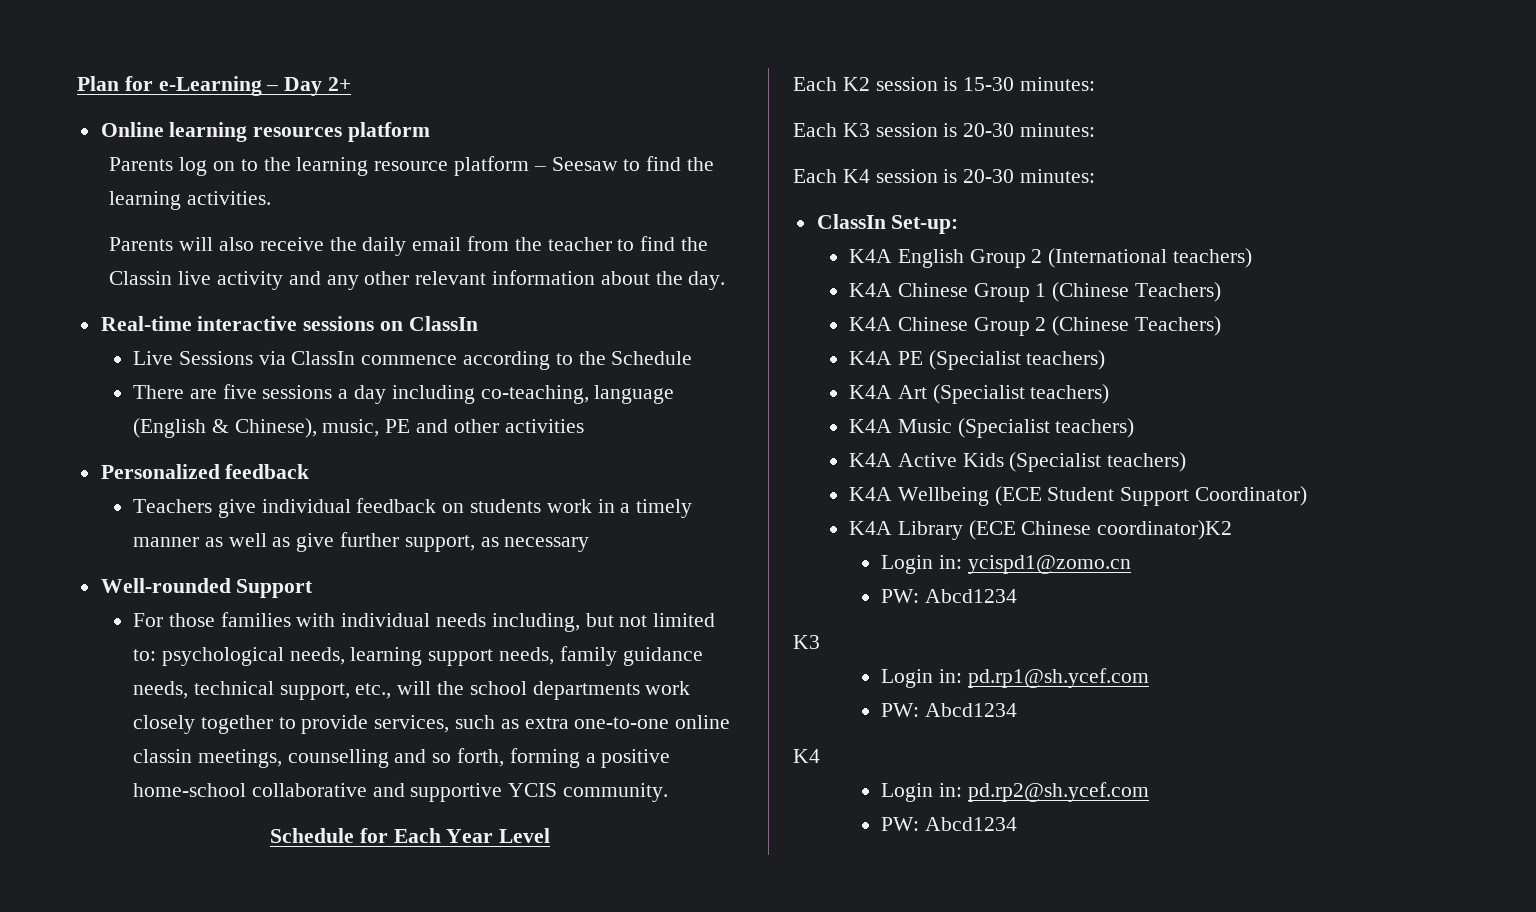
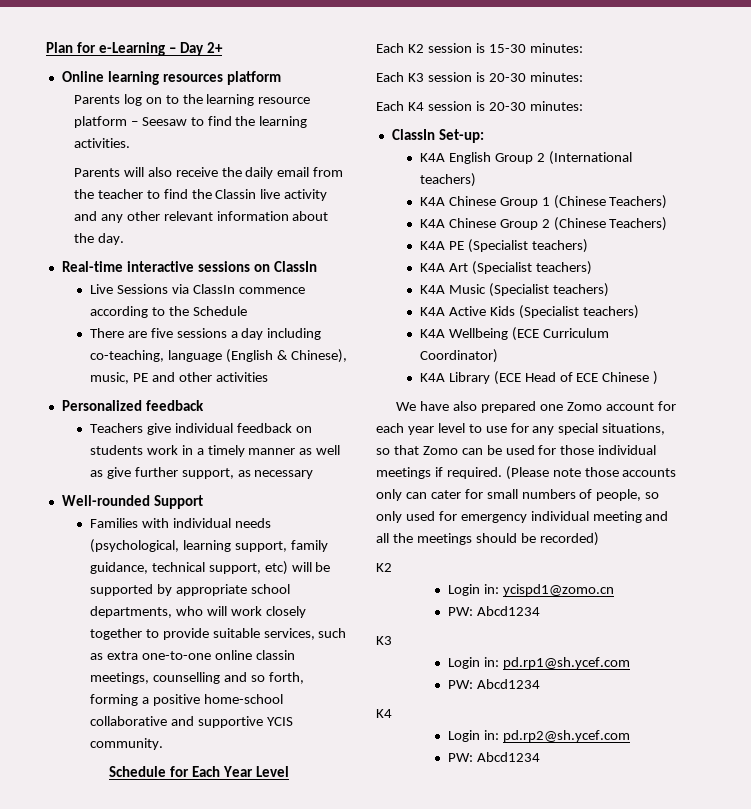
[132,612,716,632] [132,646,703,666] [132,681,640,700] For those families with individual needs including, but not limited to: psychological needs, learning support needs, family guidance needs, technical support, etc., will the school departments -> [89,518,271,528] [89,539,328,553] [89,561,331,575] [89,584,290,596] [89,606,227,618] Families with individual needs (psychological, learning support, family guidance, technical support, etc) will be supported by appropriate school departments, who will
(369, 724) none -> [212,628,260,638] suitable
[1047,487,1190,506] Student Support -> [542,328,609,338] Curriculum
[1021,520,1233,540] Chinese coordinator)K2 -> [524,371,659,385] [396,401,676,413] [376,423,666,435] [376,445,657,455] [376,466,677,480] [376,489,660,501] [376,511,669,523] [376,532,599,546] [376,563,392,572] Head of ECE Chinese ) // We have also prepared one Zomo account for each year level to use for any special situations, so that Zomo can be used for those individual meetings if required. (Please note those accounts only can cater for small numbers of people, so only used for emergency individual meeting and all the meetings should be recorded) // K2

